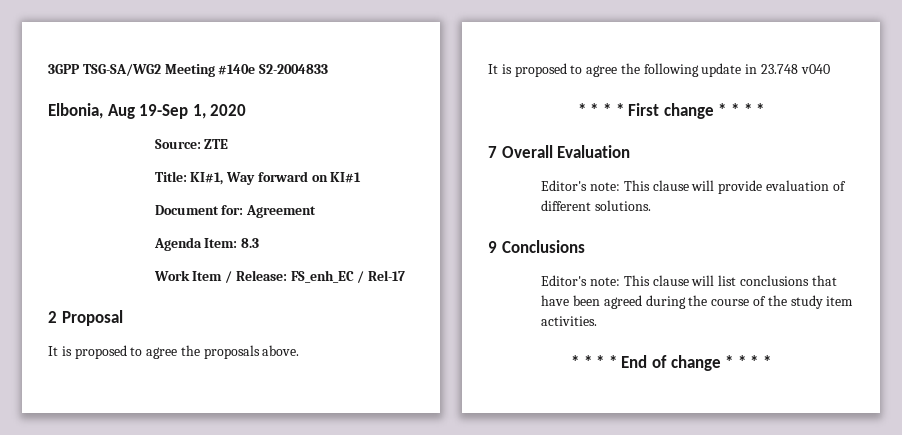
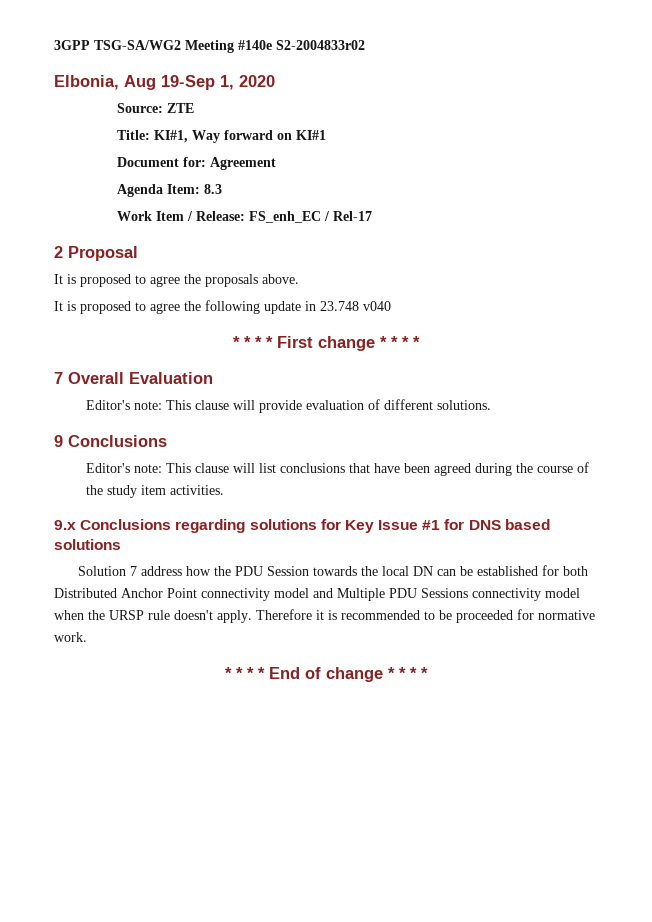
[259,64,329,74] S2-2004833 -> [276,40,365,50] S2-2004833r02
(598, 321) none -> [54,519,550,533] [54,539,121,550] [78,565,589,576] [54,588,580,601] [54,609,595,623] [54,632,87,642] // 9.x Conclusions regarding solutions for Key Issue #1 for DNS based solutions // Solution 7 address how the PDU Session towards the local DN can be established for both Distributed Anchor Point connectivity model and Multiple PDU Sessions connectivity model when the URSP rule doesn't apply. Therefore it is recommended to be proceeded for normative work.

